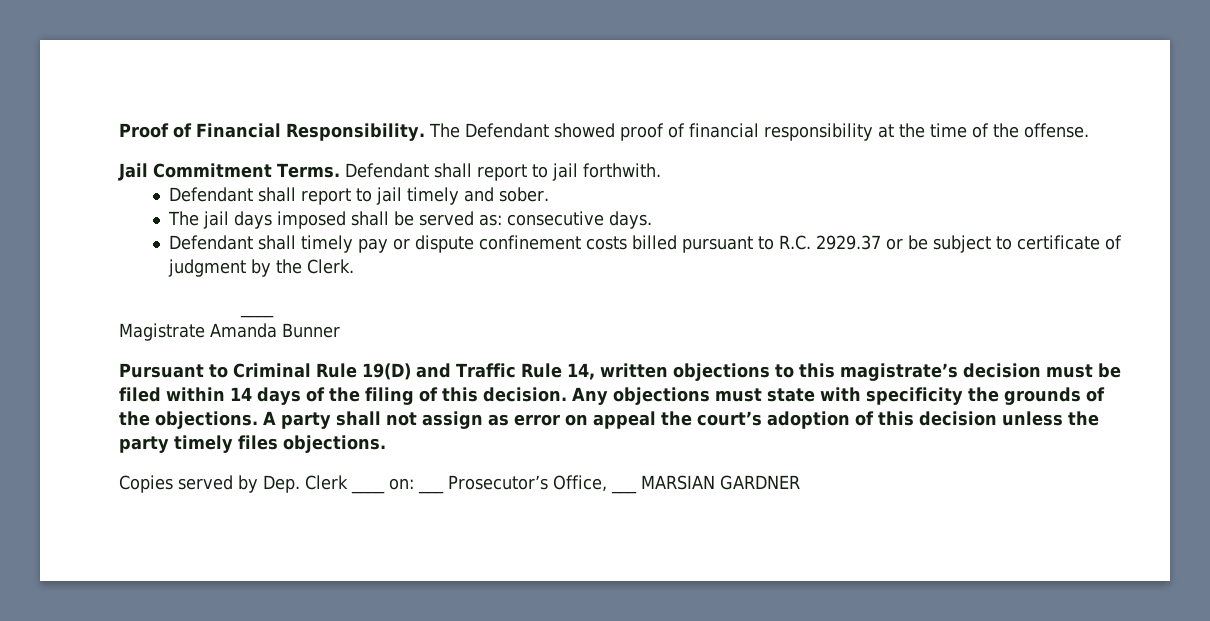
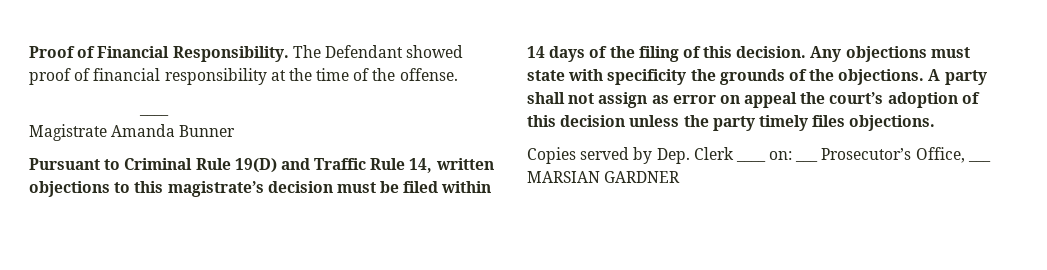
[118,163,661,181] [169,187,550,205] [168,211,653,229] [169,235,1123,253] [168,259,355,277] // Jail Commitment Terms. Defendant shall report to jail forthwith. // Defendant shall report to jail timely and sober. // The jail days imposed shall be served as: consecutive days. // Defendant shall timely pay or dispute confinement costs billed pursuant to R.C. 2929.37 or be subject to certificate of judgment by the Clerk. -> (458, 74) none

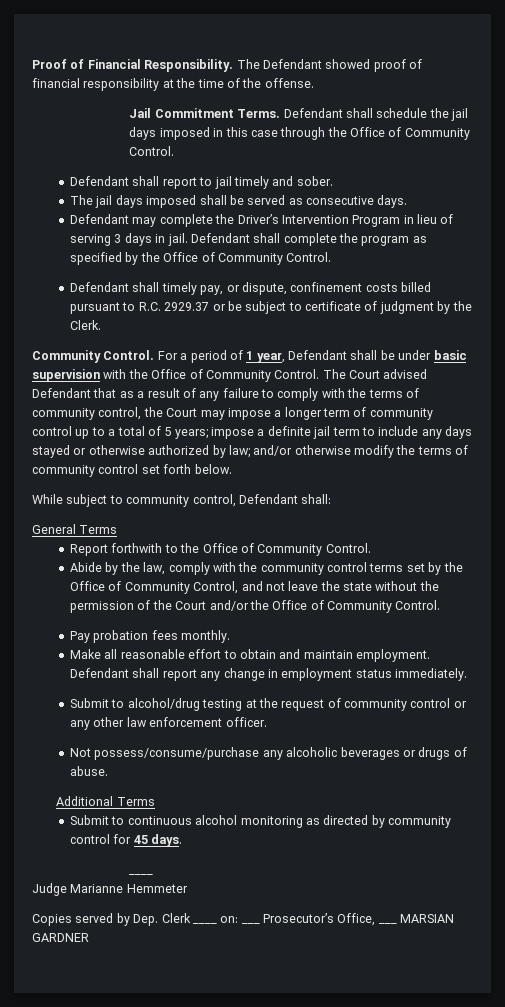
[138,114,169,116] [29,124,236,141] [29,158,494,173] [29,181,492,197] [527,46,970,62] [527,69,987,85] [527,92,980,108] [527,115,936,131] ____ // Magistrate Amanda Bunner // Pursuant to Criminal Rule 19(D) and Traffic Rule 14, written objections to this magistrate’s decision must be filed within 14 days of the filing of this decision. Any objections must state with specificity the grounds of the objections. A party shall not assign as error on appeal the court’s adoption of this decision unless the party timely files objections. -> [129,108,469,121] [129,127,470,140] [129,146,175,156] [70,176,333,189] [70,195,408,208] [70,214,454,227] [70,233,427,246] [70,252,332,265] [70,282,432,295] [70,301,472,314] [70,320,102,330] [32,350,467,363] [32,369,428,382] [32,388,419,401] [32,407,433,420] [32,426,472,439] [32,445,469,458] [32,464,232,477] [32,494,332,507] [32,524,118,534] [70,543,371,556] [70,562,463,575] [70,581,439,594] [70,600,441,613] [70,630,231,643] [70,649,431,662] [70,668,468,681] [70,698,467,711] [70,717,267,730] [70,747,467,760] [70,766,109,776] [56,796,155,806] [70,815,452,828] [70,834,183,847] [129,874,154,875] [32,883,188,896] Jail Commitment Terms. Defendant shall schedule the jail days imposed in this case through the Office of Community Control. // Defendant shall report to jail timely and sober. // The jail days imposed shall be served as consecutive days. // Defendant may complete the Driver’s Intervention Program in lieu of serving 3 days in jail. Defendant shall complete the program as specified by the Office of Community Control. // Defendant shall timely pay, or dispute, confinement costs billed pursuant to R.C. 2929.37 or be subject to certificate of judgment by the Clerk. // Community Control. For a period of 1 year, Defendant shall be under basic supervision with the Office of Community Control. The Court advised Defendant that as a result of any failure to comply with the terms of community control, the Court may impose a longer term of community control up to a total of 5 years; impose a definite jail term to include any days stayed or otherwise authorized by law; and/or otherwise modify the terms of community control set forth below. // While subject to community control, Defendant shall: // General Terms // Report forthwith to the Office of Community Control. // Abide by the law, comply with the community control terms set by the Office of Community Control, and not leave the state without the permission of the Court and/or the Office of Community Control. // Pay probation fees monthly. // Make all reasonable effort to obtain and maintain employment. Defendant shall report any change in employment status immediately. // Submit to alcohol/drug testing at the request of community control or any other law enforcement officer. // Not possess/consume/purchase any alcoholic beverages or drugs of abuse. // Additional Terms // Submit to continuous alcohol monitoring as directed by community control for 45 days. // ____ // Judge Marianne Hemmeter

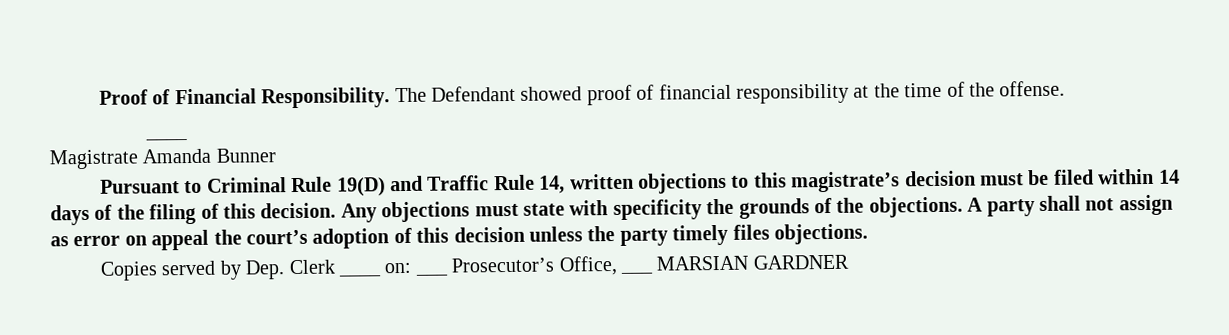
[129,108,469,121] [129,127,470,140] [129,146,175,156] [70,176,333,189] [70,195,408,208] [70,214,454,227] [70,233,427,246] [70,252,332,265] [70,282,432,295] [70,301,472,314] [70,320,102,330] [32,350,467,363] [32,369,428,382] [32,388,419,401] [32,407,433,420] [32,426,472,439] [32,445,469,458] [32,464,232,477] [32,494,332,507] [32,524,118,534] [70,543,371,556] [70,562,463,575] [70,581,439,594] [70,600,441,613] [70,630,231,643] [70,649,431,662] [70,668,468,681] [70,698,467,711] [70,717,267,730] [70,747,467,760] [70,766,109,776] [56,796,155,806] [70,815,452,828] [70,834,183,847] [129,874,154,875] [32,883,188,896] Jail Commitment Terms. Defendant shall schedule the jail days imposed in this case through the Office of Community Control. // Defendant shall report to jail timely and sober. // The jail days imposed shall be served as consecutive days. // Defendant may complete the Driver’s Intervention Program in lieu of serving 3 days in jail. Defendant shall complete the program as specified by the Office of Community Control. // Defendant shall timely pay, or dispute, confinement costs billed pursuant to R.C. 2929.37 or be subject to certificate of judgment by the Clerk. // Community Control. For a period of 1 year, Defendant shall be under basic supervision with the Office of Community Control. The Court advised Defendant that as a result of any failure to comply with the terms of community control, the Court may impose a longer term of community control up to a total of 5 years; impose a definite jail term to include any days stayed or otherwise authorized by law; and/or otherwise modify the terms of community control set forth below. // While subject to community control, Defendant shall: // General Terms // Report forthwith to the Office of Community Control. // Abide by the law, comply with the community control terms set by the Office of Community Control, and not leave the state without the permission of the Court and/or the Office of Community Control. // Pay probation fees monthly. // Make all reasonable effort to obtain and maintain employment. Defendant shall report any change in employment status immediately. // Submit to alcohol/drug testing at the request of community control or any other law enforcement officer. // Not possess/consume/purchase any alcoholic beverages or drugs of abuse. // Additional Terms // Submit to continuous alcohol monitoring as directed by community control for 45 days. // ____ // Judge Marianne Hemmeter -> [144,137,188,141] [49,148,276,170] [100,168,1180,197] [50,194,1173,226] [50,223,868,251] ____ // Magistrate Amanda Bunner // Pursuant to Criminal Rule 19(D) and Traffic Rule 14, written objections to this magistrate’s decision must be filed within 14 days of the filing of this decision. Any objections must state with specificity the grounds of the objections. A party shall not assign as error on appeal the court’s adoption of this decision unless the party timely files objections.

